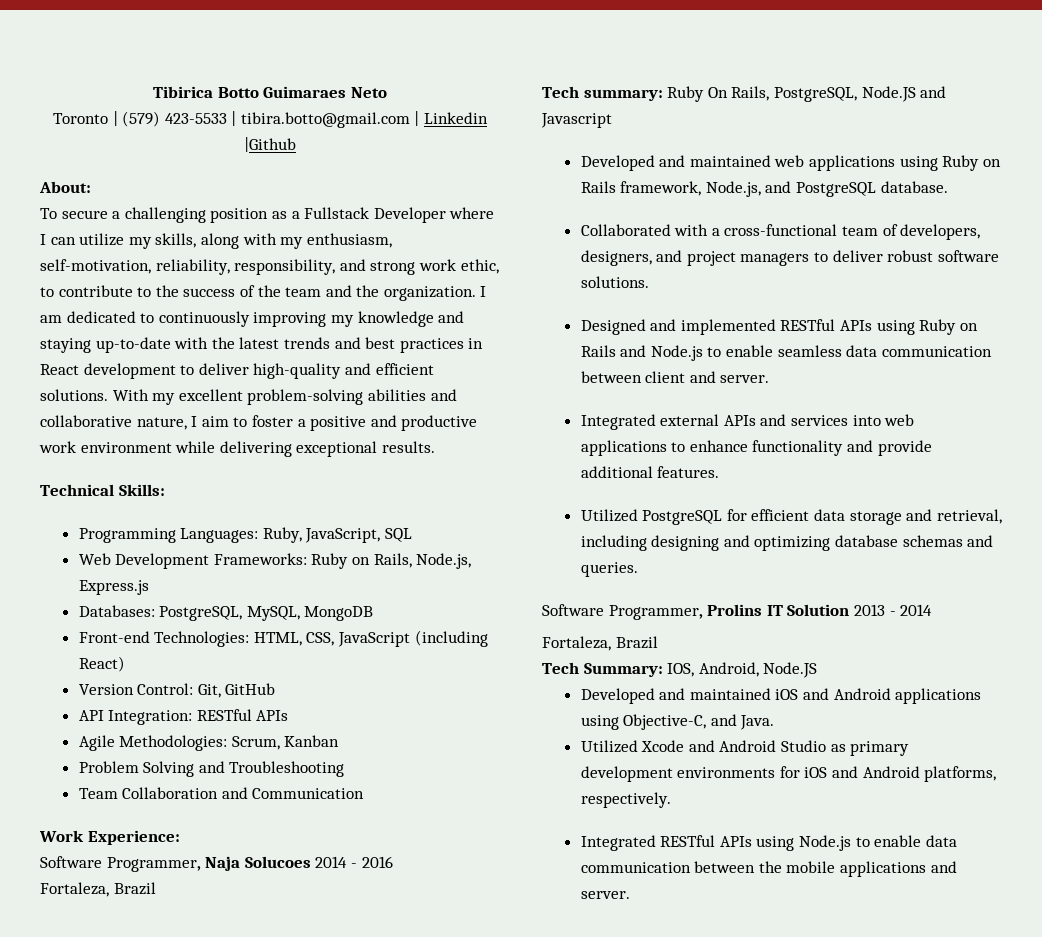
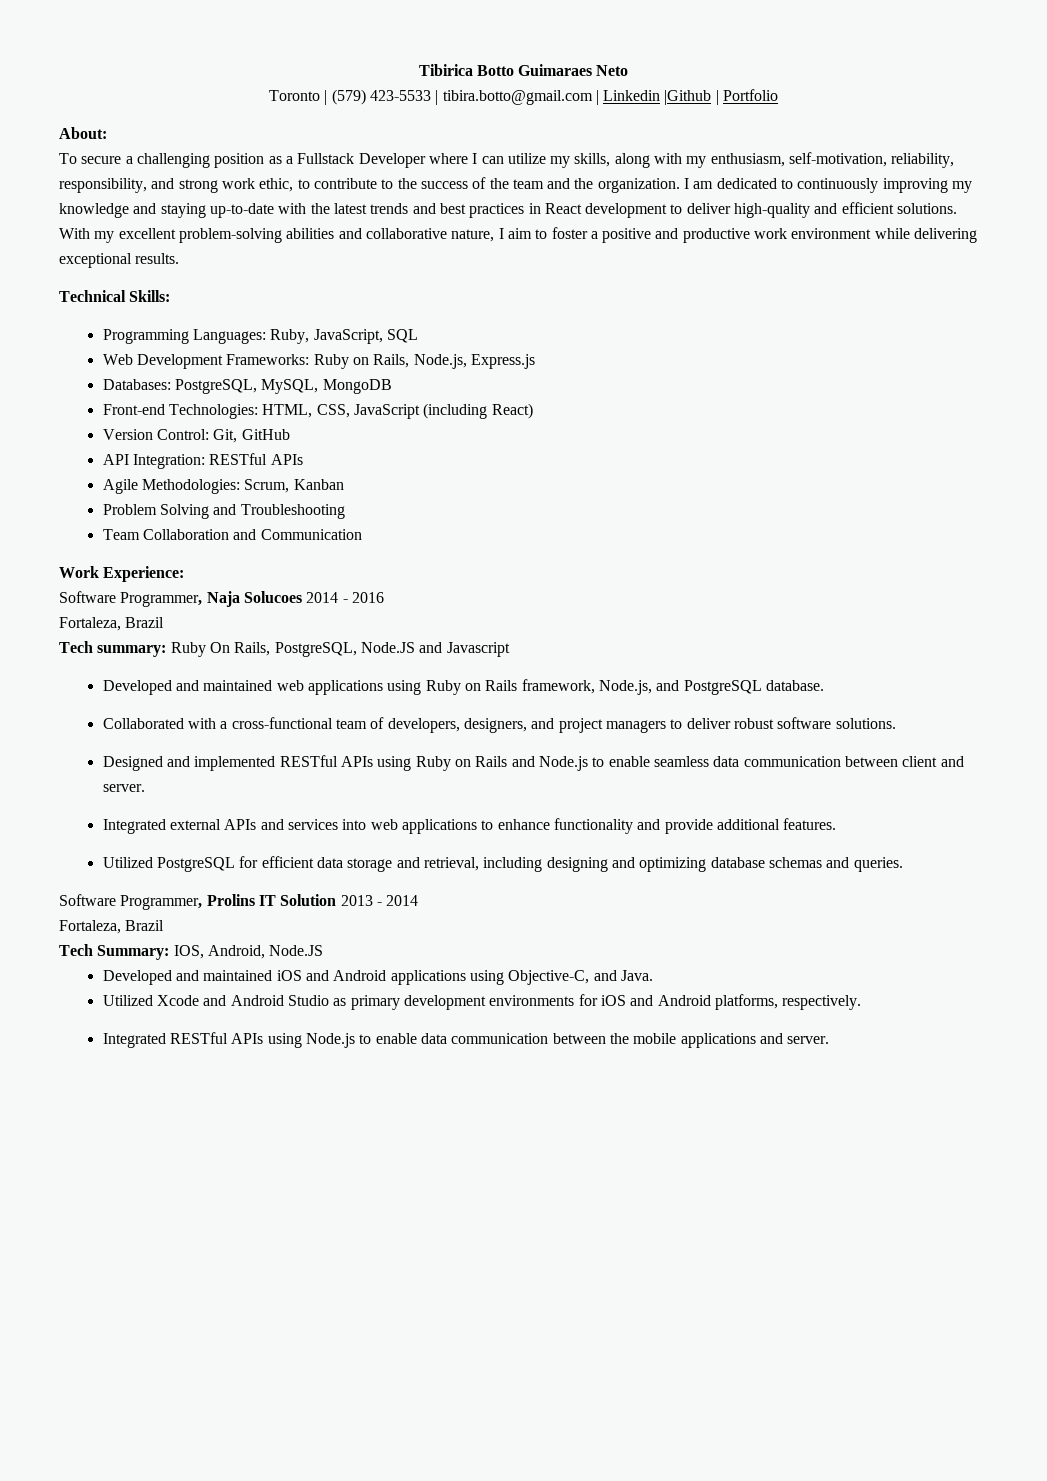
(296, 144) none -> [715,89,779,105] | Portfolio

